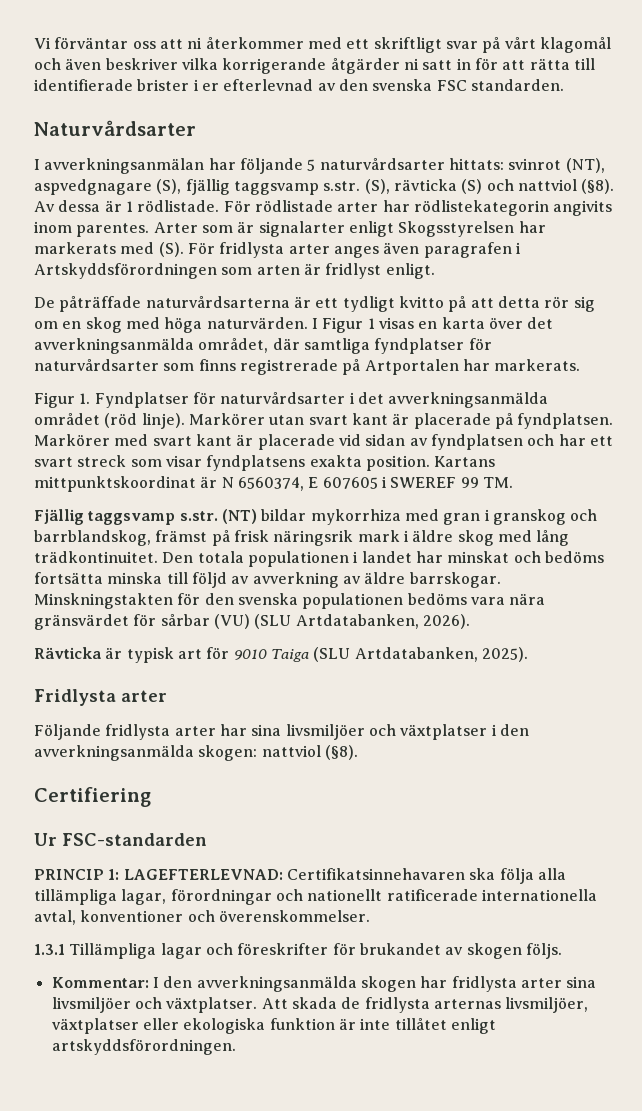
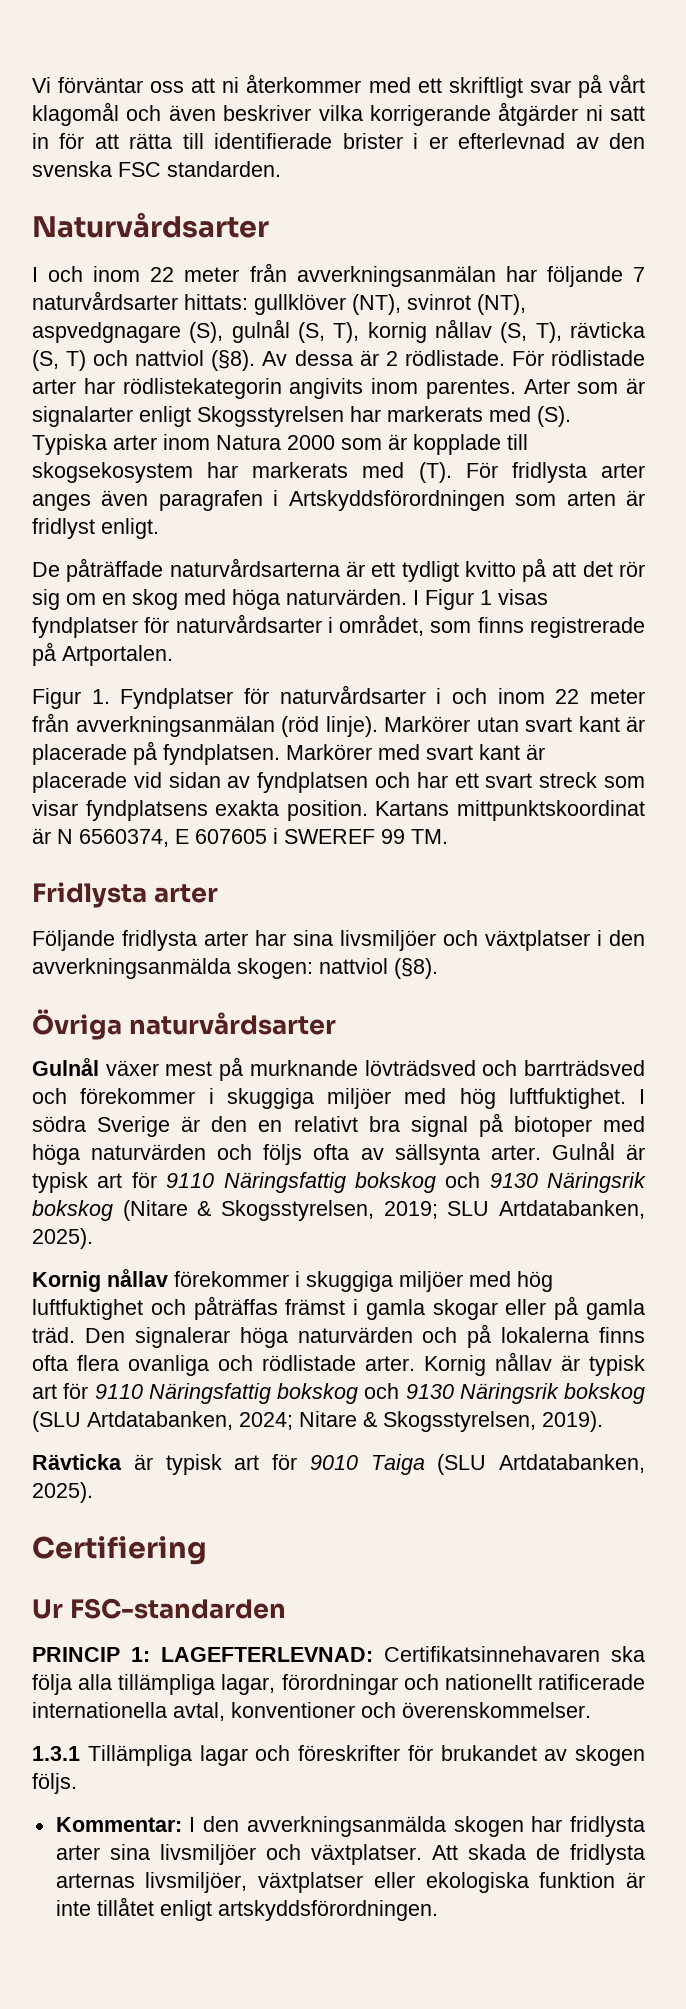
(40, 164) none -> [48,263,287,282] och inom 22 meter från
[307,159,316,171] 5 -> [633,267,645,282] 7
(504, 164) none -> [254,294,401,315] gullklöver (NT),
[185,179,483,195] fjällig taggsvamp s.str. (S), rävticka (S) -> [231,319,645,343] [32,350,87,371] gulnål (S, T), kornig nållav (S, T), rävticka (S, T)
[125,201,133,212] 1 -> [385,351,398,366] 2
(184, 249) none -> [32,434,528,455] [32,462,452,483] Typiska arter inom Natura 2000 som är kopplade till skogsekosystem har markerats med (T).
[497,296,540,308] detta -> [582,561,613,577] det
[418,317,554,329] [34,338,370,354] en karta över det avverkningsanmälda området, där samtliga -> (548, 597) none
(159, 365) none -> [327,614,425,636] i området,
[364,359,581,375] Artportalen har markerats. -> [62,645,173,666] Artportalen.
[357,392,549,408] [34,413,100,425] det avverkningsanmälda området -> [452,688,645,704] [32,713,275,737] och inom 22 meter från avverkningsanmälan
[34,509,598,525] [34,530,570,546] [34,551,604,567] [34,572,501,588] [34,593,546,609] [34,614,470,630] [34,647,528,663] // Fjällig taggsvamp s.str. (NT) bildar mykorrhiza med gran i granskog och barrblandskog, främst på frisk näringsrik mark i äldre skog med lång trädkontinuitet. Den totala populationen i landet har minskat och bedöms fortsätta minska till följd av avverkning av äldre barrskogar. Minskningstakten för den svenska populationen bedöms vara nära gränsvärdet för sårbar (VU) (SLU Artdatabanken, 2026). // Rävticka är typisk art för 9010 Taiga (SLU Artdatabanken, 2025). -> (448, 836) none
(358, 752) none -> [32,1009,336,1040] [32,1057,645,1081] [32,1088,645,1109] [32,1113,646,1137] [32,1141,645,1165] [32,1172,646,1193] [32,1200,645,1221] [32,1228,93,1249] [32,1269,553,1292] [32,1296,645,1320] [32,1324,645,1348] [32,1352,645,1376] [32,1383,645,1404] [32,1411,603,1432] [32,1454,645,1475] [32,1482,93,1503] // Övriga naturvårdsarter // Gulnål växer mest på murknande lövträdsved och barrträdsved och förekommer i skuggiga miljöer med hög luftfuktighet. I södra Sverige är den en relativt bra signal på biotoper med höga naturvärden och följs ofta av sällsynta arter. Gulnål är typisk art för 9110 Näringsfattig bokskog och 9130 Näringsrik bokskog (Nitare & Skogsstyrelsen, 2019; SLU Artdatabanken, 2025). // Kornig nållav förekommer i skuggiga miljöer med hög luftfuktighet och påträffas främst i gamla skogar eller på gamla träd. Den signalerar höga naturvärden och på lokalerna finns ofta flera ovanliga och rödlistade arter. Kornig nållav är typisk art för 9110 Näringsfattig bokskog och 9130 Näringsrik bokskog (SLU Artdatabanken, 2024; Nitare & Skogsstyrelsen, 2019). // Rävticka är typisk art för 9010 Taiga (SLU Artdatabanken, 2025).

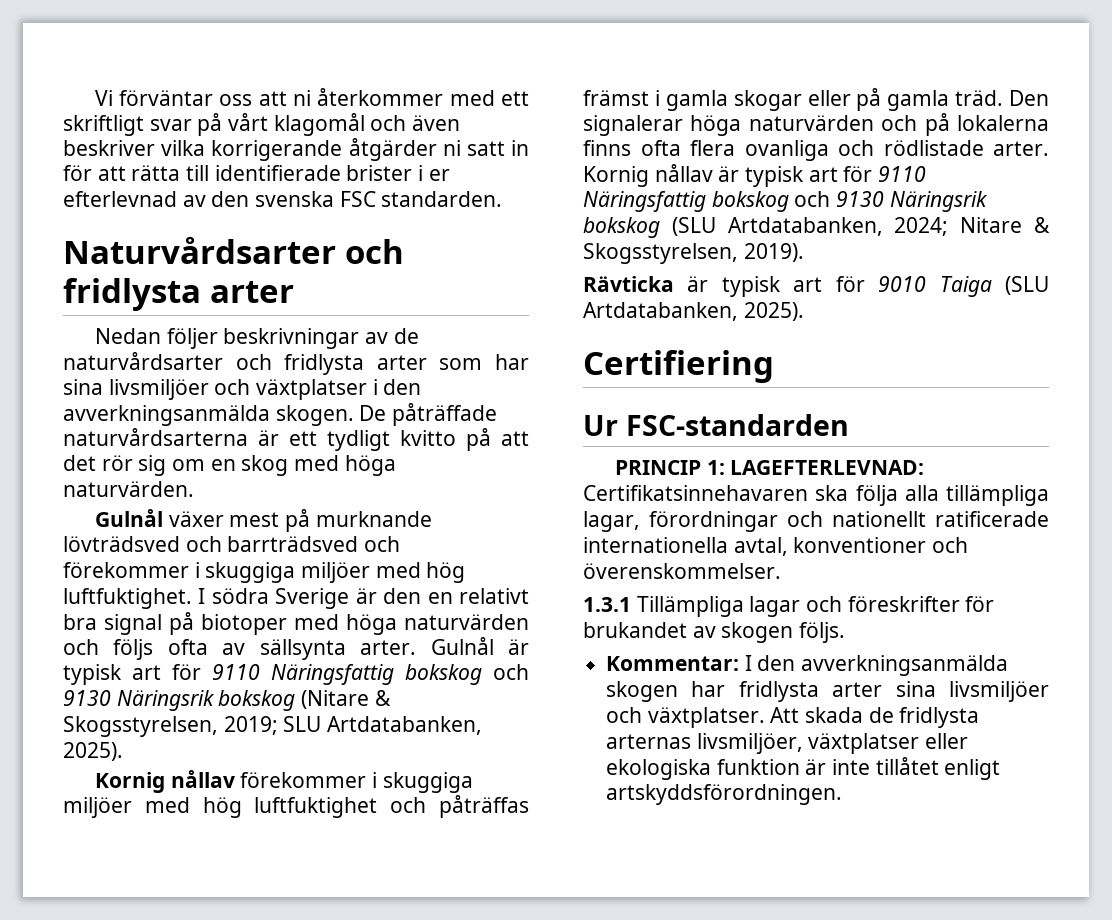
[32,263,645,287] [32,291,526,315] [32,319,645,343] [32,350,645,371] [32,378,645,399] [32,406,571,427] [32,434,528,455] [32,462,645,483] [32,490,645,511] [32,518,159,539] // I och inom 22 meter från avverkningsanmälan har följande 7 naturvårdsarter hittats: gullklöver (NT), svinrot (NT), aspvedgnagare (S), gulnål (S, T), kornig nållav (S, T), rävticka (S, T) och nattviol (§8). Av dessa är 2 rödlistade. För rödlistade arter har rödlistekategorin angivits inom parentes. Arter som är signalarter enligt Skogsstyrelsen har markerats med (S). Typiska arter inom Natura 2000 som är kopplade till skogsekosystem har markerats med (T). För fridlysta arter anges även paragrafen i Artskyddsförordningen som arten är fridlyst enligt. // -> [345,239,404,264] [63,278,294,311] [94,328,419,349] [63,352,529,375] [63,379,422,400] [63,405,354,426] och fridlysta arter // Nedan följer beskrivningar av de naturvårdsarter och fridlysta arter som har sina livsmiljöer och växtplatser i den avverkningsanmälda skogen.
[413,589,548,610] [32,614,645,638] [32,642,173,666] [32,685,645,709] [32,713,645,737] [32,741,545,765] [32,772,645,793] [32,800,645,821] [32,828,448,847] [32,882,218,908] [32,930,645,951] [32,958,438,979] [32,1009,336,1040] I Figur 1 visas fyndplatser för naturvårdsarter i området, som finns registrerade på Artportalen. // Figur 1. Fyndplatser för naturvårdsarter i och inom 22 meter från avverkningsanmälan (röd linje). Markörer utan svart kant är placerade på fyndplatsen. Markörer med svart kant är placerade vid sidan av fyndplatsen och har ett svart streck som visar fyndplatsens exakta position. Kartans mittpunktskoordinat är N 6560374, E 607605 i SWEREF 99 TM. // Fridlysta arter // Följande fridlysta arter har sina livsmiljöer och växtplatser i den avverkningsanmälda skogen: nattviol (§8). // Övriga naturvårdsarter -> (194, 489) none

